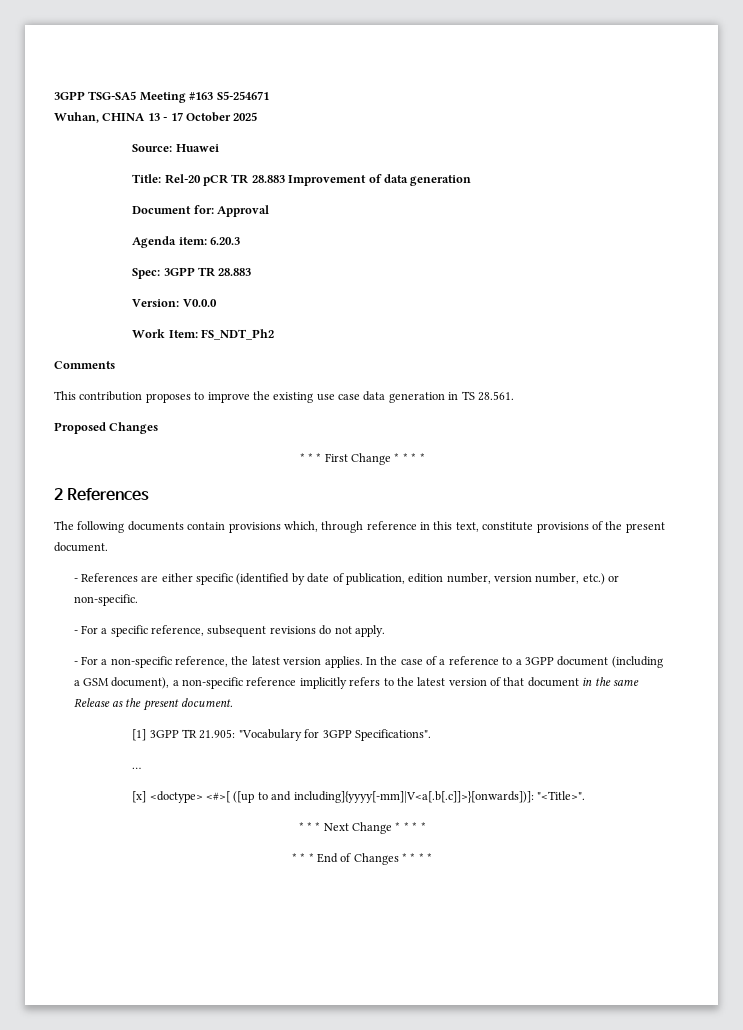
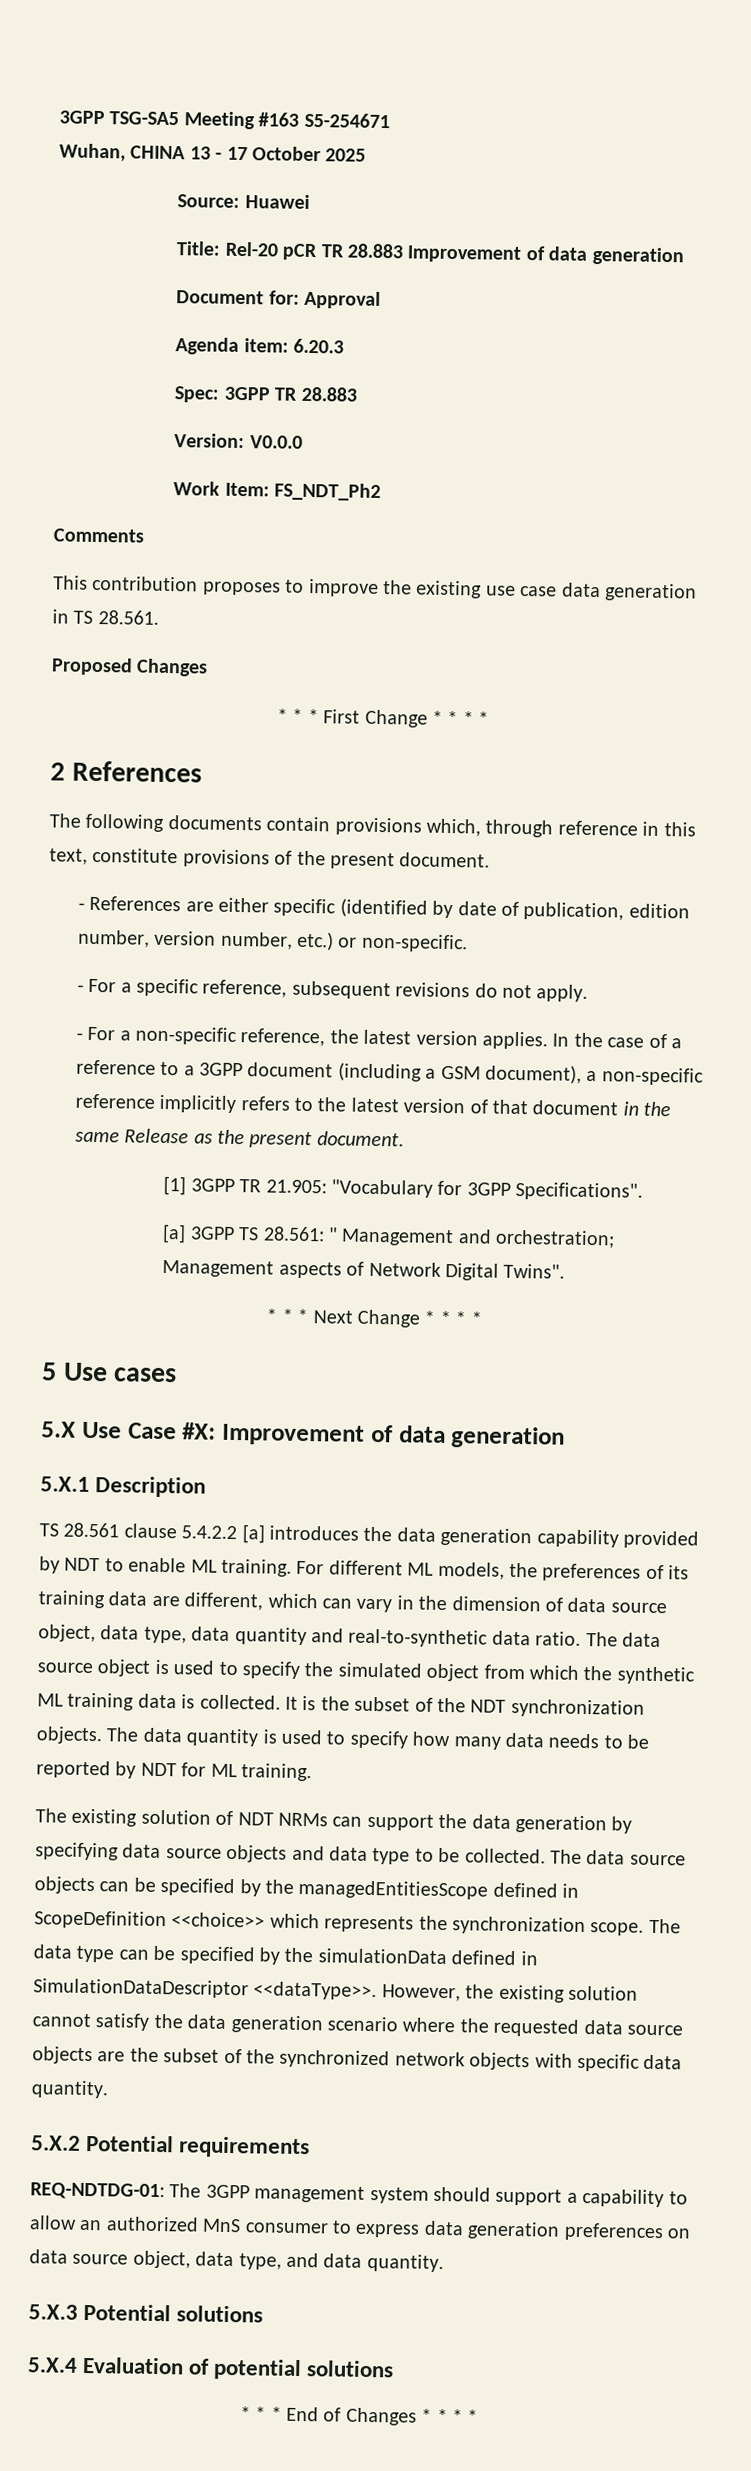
[132,767,142,769] [132,791,585,803] … // [x] <doctype> <#>[ ([up to and including]{yyyy[-mm]|V<a[.b[.c]]>}[onwards])]: "<Title>". -> [162,1223,616,1249] [162,1259,566,1281] [a] 3GPP TS 28.561: " Management and orchestration; Management aspects of Network Digital Twins".
(426, 826) none -> [41,1362,178,1383] [41,1421,566,1449] [40,1476,207,1498] [39,1522,699,1549] [39,1556,690,1582] [38,1590,667,1614] [38,1624,661,1648] [37,1659,695,1685] [37,1692,645,1718] [36,1726,650,1750] [36,1760,312,1782] [35,1808,633,1834] [35,1842,686,1866] [34,1876,580,1900] [34,1910,681,1936] [33,1944,538,1966] [33,1978,638,2003] [32,2013,683,2037] [32,2046,683,2072] [31,2080,109,2099] [31,2135,311,2159] [30,2182,688,2208] [29,2215,690,2242] [29,2249,444,2273] [28,2303,264,2323] [27,2356,395,2381] // 5 Use cases // 5.X Use Case #X: Improvement of data generation // 5.X.1 Description // TS 28.561 clause 5.4.2.2 [a] introduces the data generation capability provided by NDT to enable ML training. For different ML models, the preferences of its training data are different, which can vary in the dimension of data source object, data type, data quantity and real-to-synthetic data ratio. The data source object is used to specify the simulated object from which the synthetic ML training data is collected. It is the subset of the NDT synchronization objects. The data quantity is used to specify how many data needs to be reported by NDT for ML training. // The existing solution of NDT NRMs can support the data generation by specifying data source objects and data type to be collected. The data source objects can be specified by the managedEntitiesScope defined in ScopeDefinition <<choice>> which represents the synchronization scope. The data type can be specified by the simulationData defined in SimulationDataDescriptor <<dataType>>. However, the existing solution cannot satisfy the data generation scenario where the requested data source objects are the subset of the synchronized network objects with specific data quantity. // 5.X.2 Potential requirements // REQ-NDTDG-01: The 3GPP management system should support a capability to allow an authorized MnS consumer to express data generation preferences on data source object, data type, and data quantity. // 5.X.3 Potential solutions // 5.X.4 Evaluation of potential solutions

